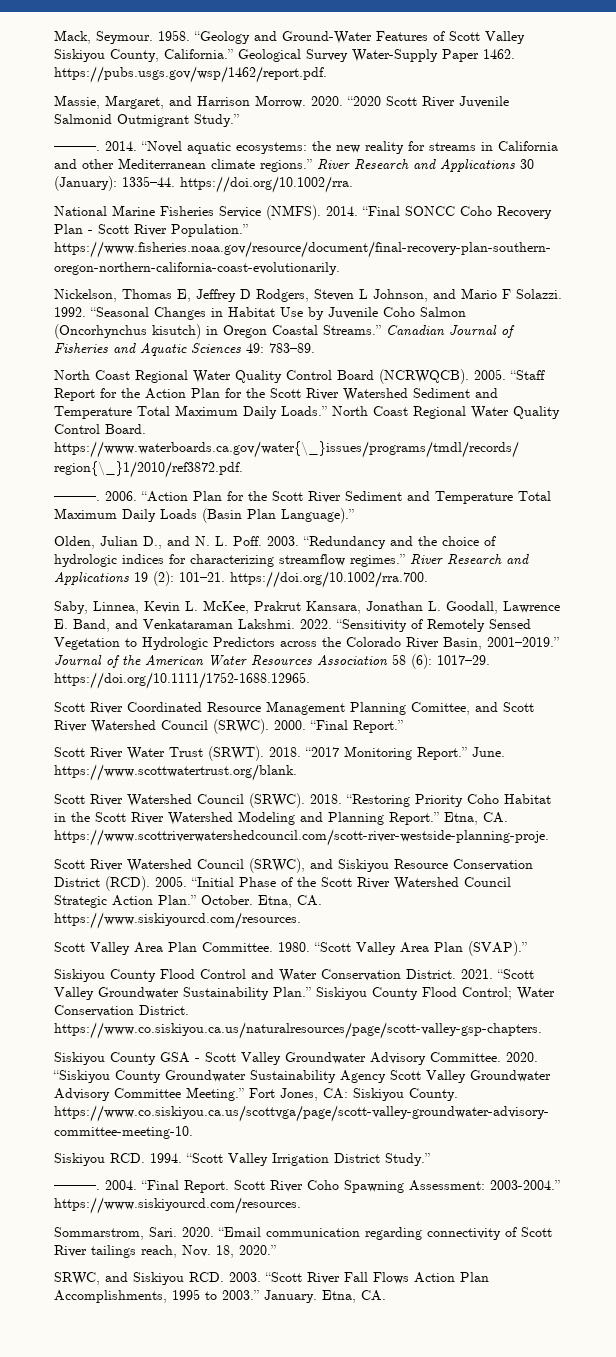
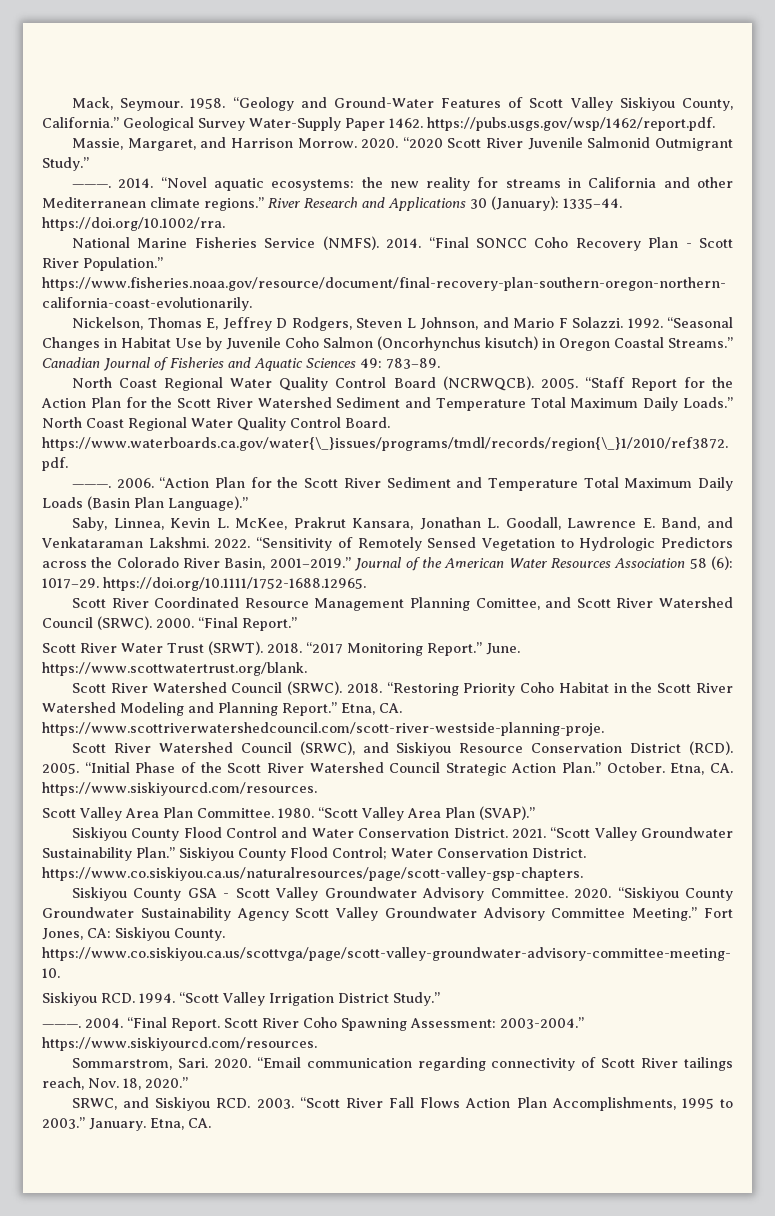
[54,536,496,549] [54,554,529,567] [54,571,428,588] // Olden, Julian D., and N. L. Poff. 2003. “Redundancy and the choice of hydrologic indices for characterizing streamflow regimes.” River Research and Applications 19 (2): 101–21. https://doi.org/10.1002/rra.700. -> (248, 503) none

